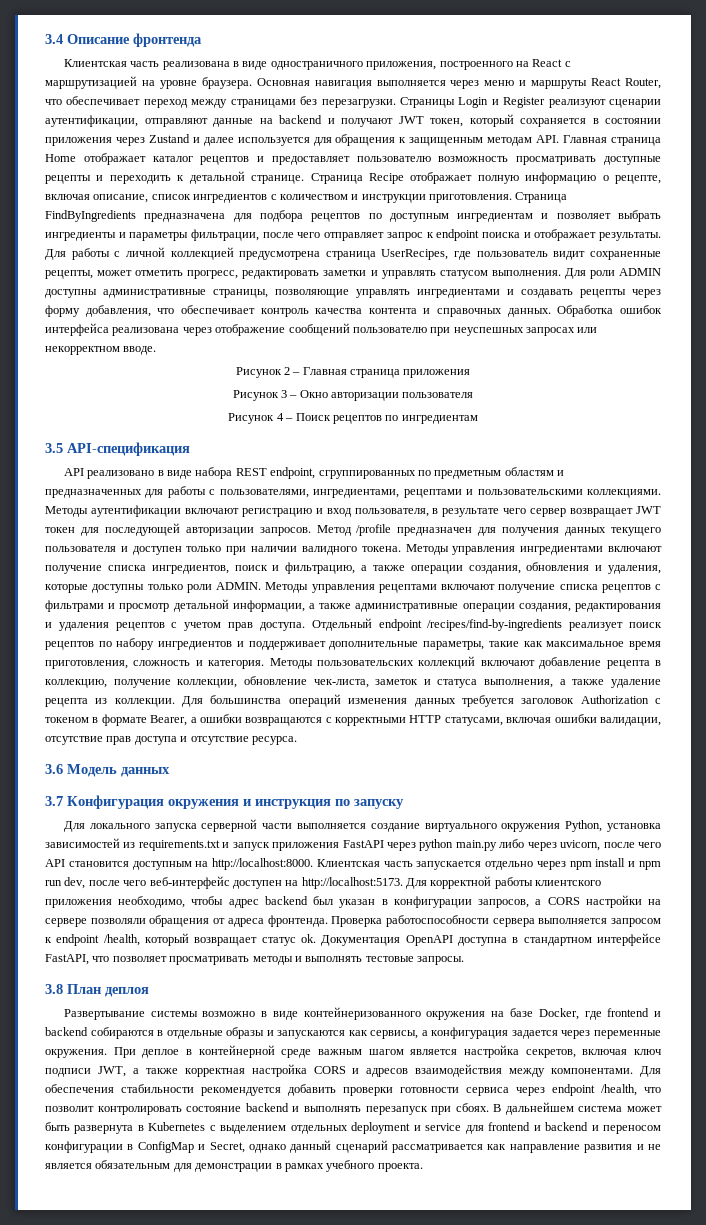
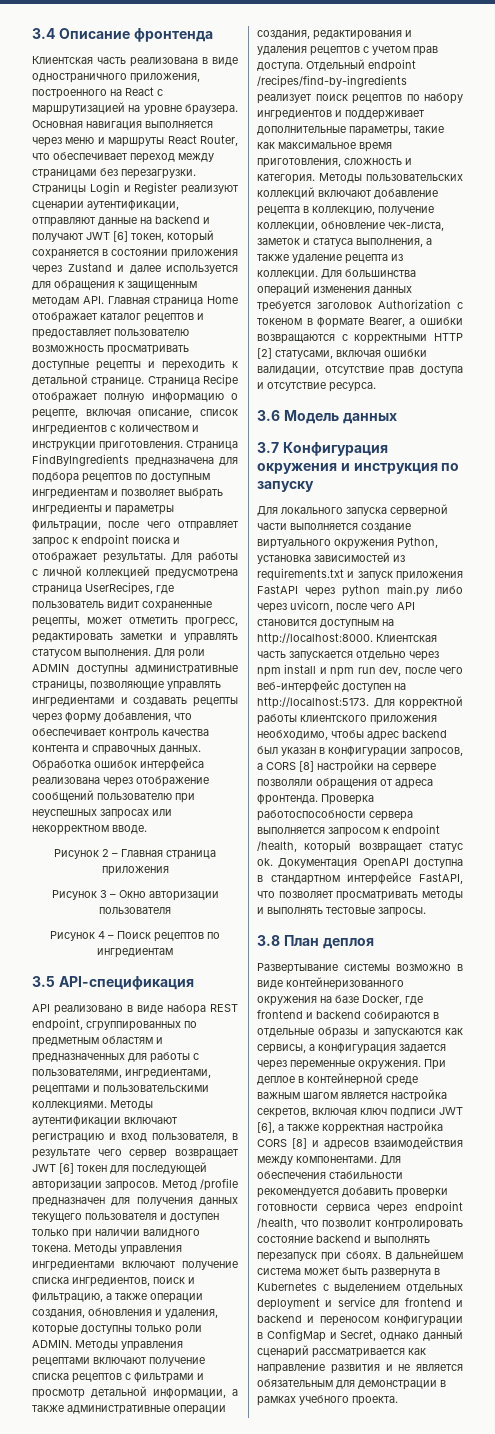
(424, 120) none -> [113,231,128,242] [6]
(661, 510) none -> [59,1163,74,1174] [6]
(442, 719) none -> [257,348,272,359] [2]
(580, 901) none -> [299,761,314,772] [8]
[97,1066,126,1077] JWT, -> [439,1107,463,1115] [257,1122,275,1133] JWT [6],
(346, 1070) none -> [292,1138,307,1149] [8]

